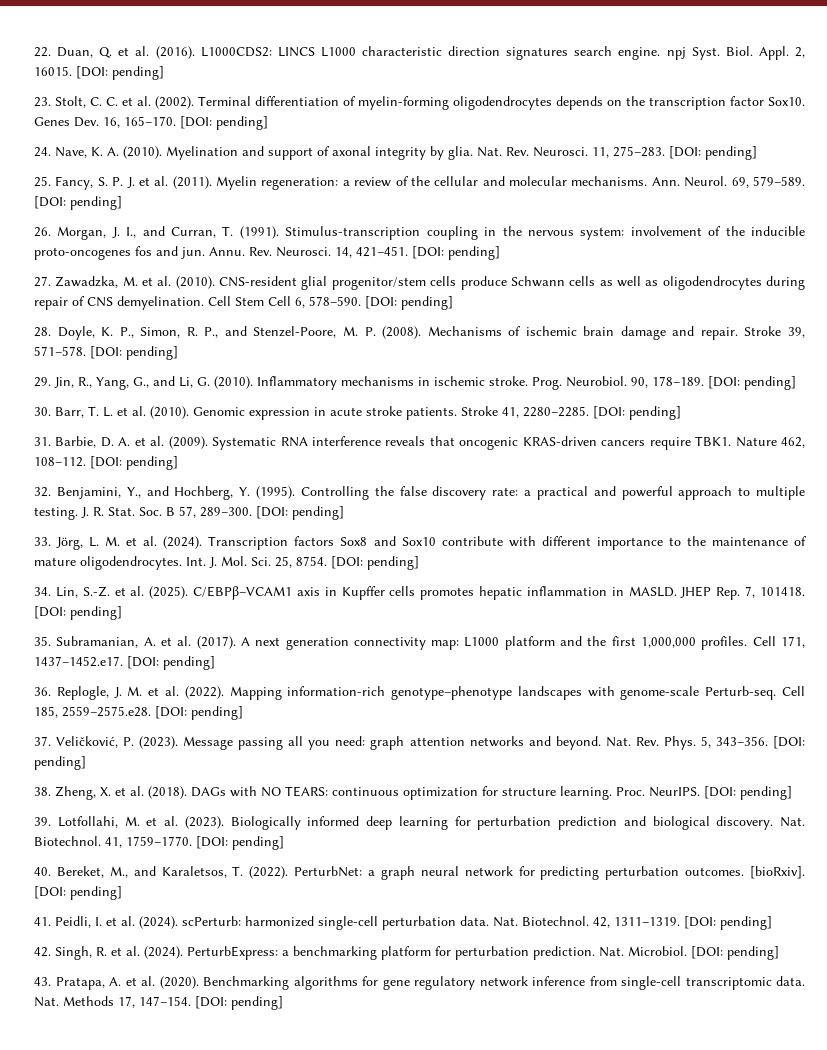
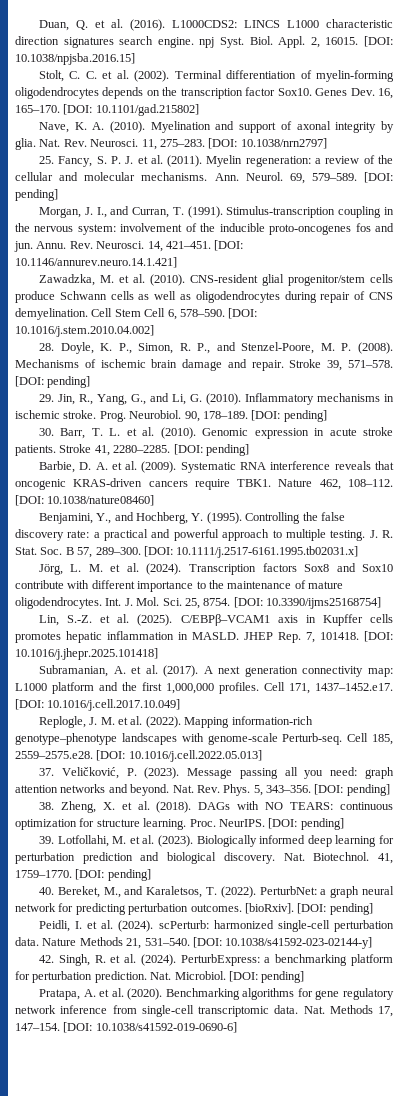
[34,47,51,57] 22. -> (38, 25) none
[112,66,164,80] [34,97,51,107] pending] // 23. -> [15,53,135,65] 10.1038/npjsba.2016.15] //
[216,116,268,130] [34,147,51,157] pending] // 24. -> [95,104,199,116] 10.1101/gad.215802] //
[705,146,757,160] pending] -> [240,138,327,149] 10.1038/nrn2797]
[34,227,51,237] 26. -> (58, 195) none
[448,246,500,260] [34,276,51,287] pending] // 27. -> [15,257,177,268] 10.1146/annurev.neuro.14.1.421] //
[401,296,453,310] pending] -> [15,325,154,337] 10.1016/j.stem.2010.04.002]
[34,437,51,446] 31. -> (249, 450) none
[126,456,178,470] [34,487,51,497] pending] // 32. -> [47,495,155,506] 10.1038/nature08460] //
[292,506,344,520] [34,537,51,546] pending] // 33. -> [176,546,359,558] 10.1111/j.2517-6161.1995.tb02031.x] //
[367,556,419,570] [34,587,51,596] pending] // 34. -> [266,597,381,609] 10.3390/ijms25168754] //
[70,606,122,620] [34,636,51,646] pending] // 35. -> [15,648,158,660] 10.1016/j.jhepr.2025.101418] //
[163,656,215,670] [34,687,51,696] pending] // 36. -> [47,699,181,711] 10.1016/j.cell.2017.10.049] //
[191,706,243,720] pending] -> [128,750,262,762] 10.1016/j.cell.2022.05.013]
[34,917,51,926] 41. -> (373, 909) none
[493,916,772,930] Nat. Biotechnol. 42, 1311–1319. [DOI: pending] -> [42,937,373,949] Nature Methods 21, 531–540. [DOI: 10.1038/s41592-023-02144-y]
[34,977,51,986] 43. -> (305, 977) none
[231,996,283,1010] pending] -> [95,1022,237,1033] 10.1038/s41592-019-0690-6]

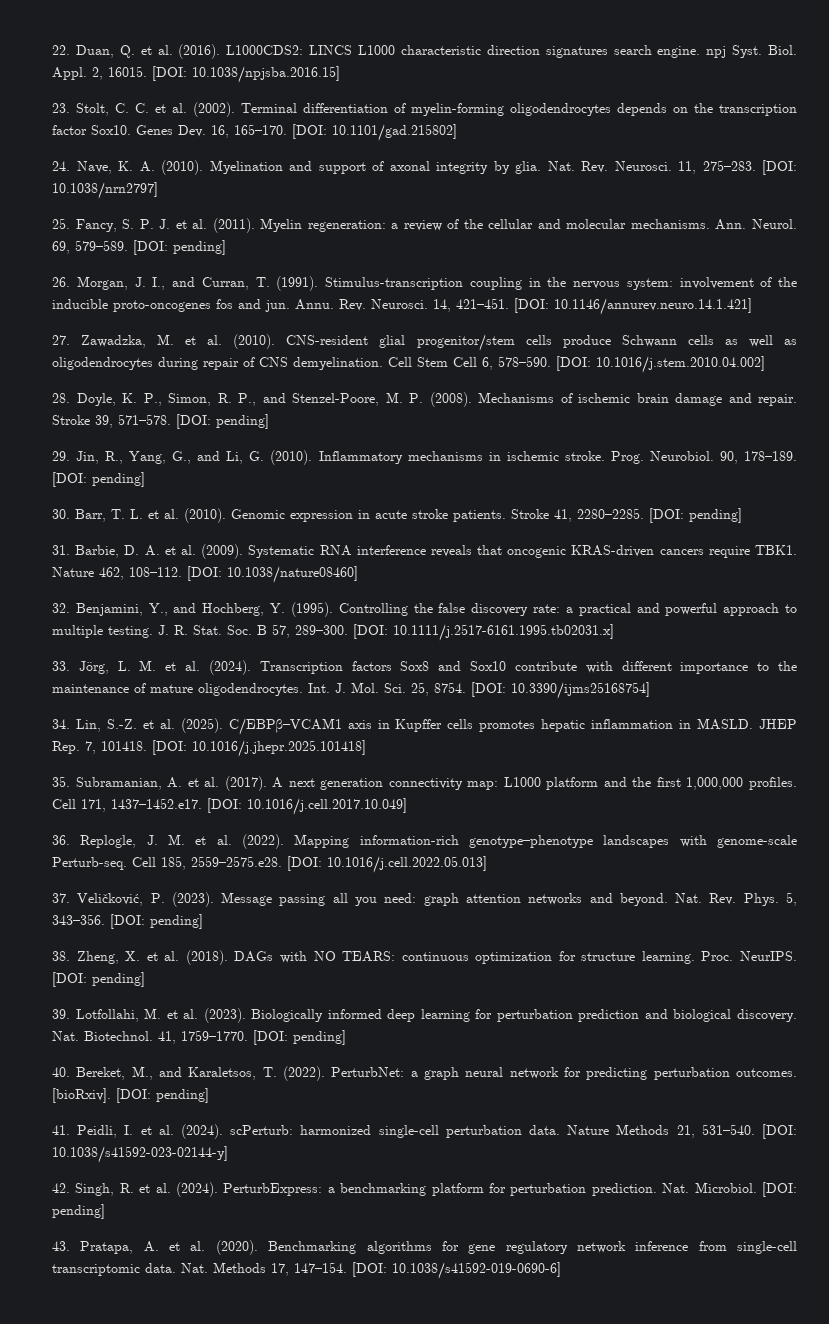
(38, 25) none -> [52,45,70,55] 22.
(135, 59) none -> [52,103,70,113] 23.
(199, 110) none -> [52,161,70,171] 24.
(58, 195) none -> [52,277,70,287] 26.
(177, 262) none -> [52,335,70,345] 27.
(249, 450) none -> [52,545,70,555] 31.
(155, 500) none -> [52,603,70,613] 32.
(359, 552) none -> [52,661,70,671] 33.
(381, 603) none -> [52,719,70,729] 34.
(158, 654) none -> [52,776,70,787] 35.
(181, 705) none -> [52,835,70,845] 36.
(373, 909) none -> [52,1125,70,1135] 41.
(305, 977) none -> [52,1241,70,1251] 43.

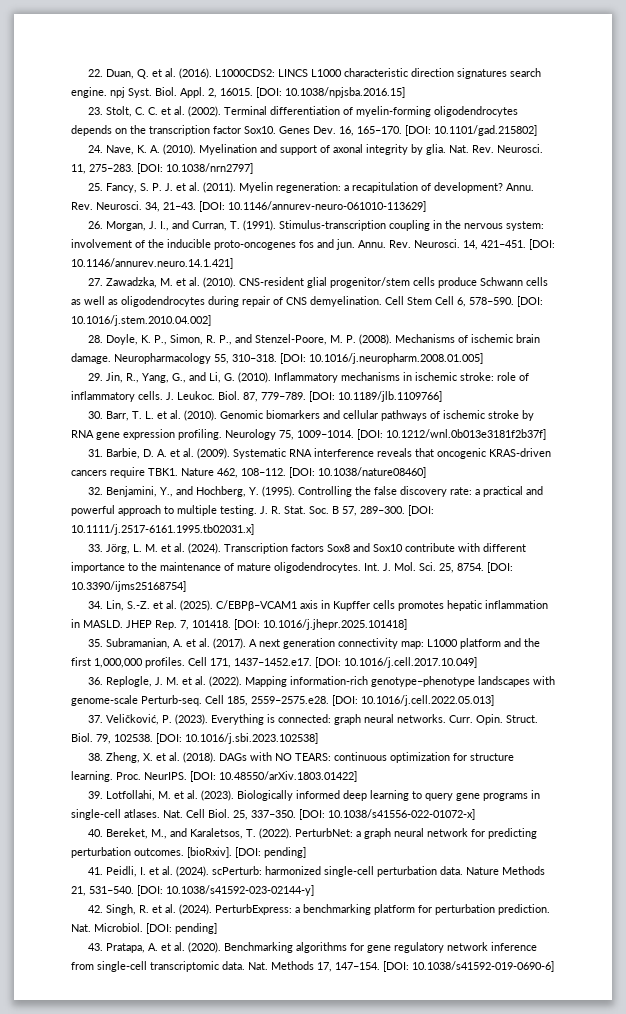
[403,219,797,231] [52,240,226,255] review of the cellular and molecular mechanisms. Ann. Neurol. 69, 579–589. [DOI: pending] -> [351,182,534,193] [71,201,426,212] recapitulation of development? Annu. Rev. Neurosci. 34, 21–43. [DOI: 10.1146/annurev-neuro-061010-113629]
[675,393,797,406] [52,414,269,429] damage and repair. Stroke 39, 571–578. [DOI: pending] -> [71,353,483,364] damage. Neuropharmacology 55, 310–318. [DOI: 10.1016/j.neuropharm.2008.01.005]
[564,451,797,464] [52,472,145,487] stroke. Prog. Neurobiol. 90, 178–189. [DOI: pending] -> [459,372,529,381] [71,391,442,402] stroke: role of inflammatory cells. J. Leukoc. Biol. 87, 779–789. [DOI: 10.1189/jlb.1109766]
[290,508,742,523] expression in acute stroke patients. Stroke 41, 2280–2285. [DOI: pending] -> [265,410,534,421] [71,429,546,440] biomarkers and cellular pathways of ischemic stroke by RNA gene expression profiling. Neurology 75, 1009–1014. [DOI: 10.1212/wnl.0b013e3181f2b37f]
[221,892,797,906] [52,914,203,929] Message passing all you need: graph attention networks and beyond. Nat. Rev. Phys. 5, 343–356. [DOI: pending] -> [210,714,538,725] [71,733,318,744] Everything is connected: graph neural networks. Curr. Opin. Struct. Biol. 79, 102538. [DOI: 10.1016/j.sbi.2023.102538]
[92,972,145,987] pending] -> [219,771,357,782] 10.48550/arXiv.1803.01422]
[475,1009,797,1022] [52,1030,346,1045] for perturbation prediction and biological discovery. Nat. Biotechnol. 41, 1759–1770. [DOI: pending] -> [411,790,540,801] [71,809,475,820] to query gene programs in single-cell atlases. Nat. Cell Biol. 25, 337–350. [DOI: 10.1038/s41556-022-01072-x]

